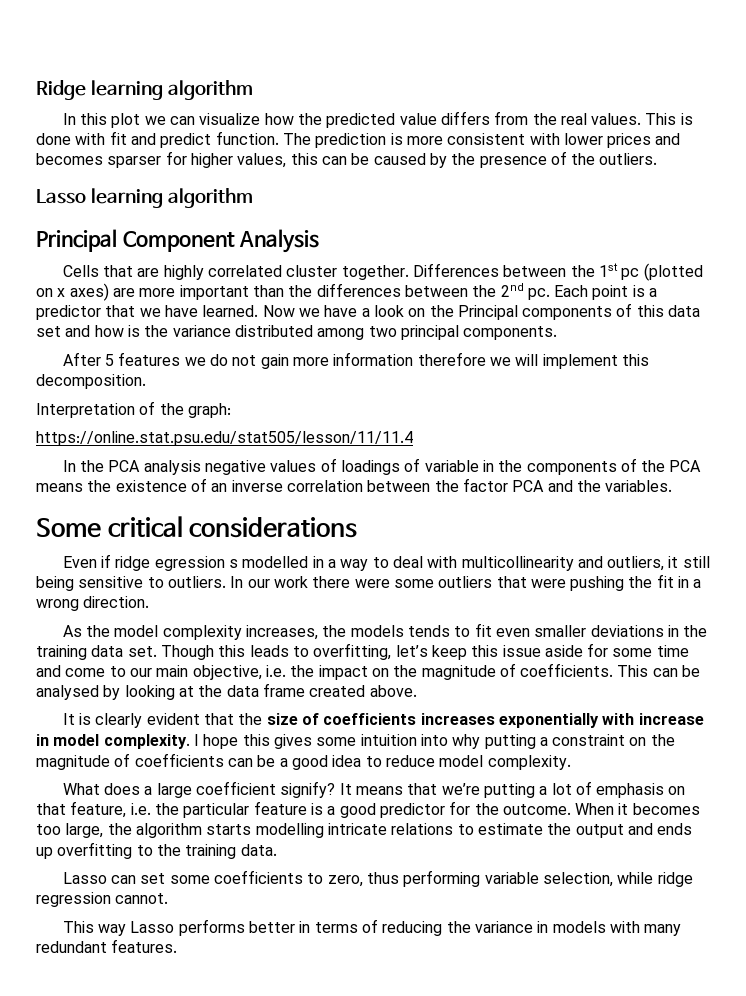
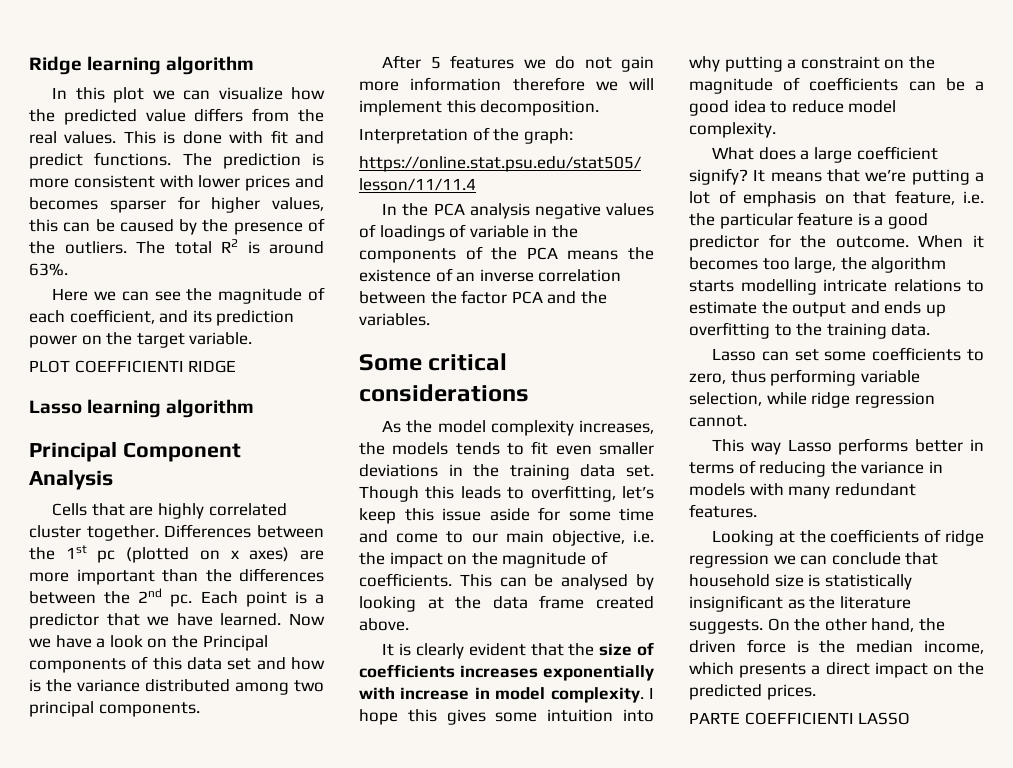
[215,131,279,145] function. -> [94,152,172,166] functions.
(658, 159) none -> [136,239,324,254] [29,263,68,276] [52,287,326,304] [29,309,295,326] [29,332,253,348] [29,360,237,373] The total R2 is around 63%. // Here we can see the magnitude of each coefficient, and its prediction power on the target variable. // PLOT COEFFICIENTI RIDGE
[62,554,710,571] [36,574,702,591] [36,596,150,611] // Even if ridge egression s modelled in a way to deal with multicollinearity and outliers, it still being sensitive to outliers. In our work there were some outliers that were pushing the fit in a wrong direction. -> (529, 393) none
(178, 946) none -> [712,529,984,546] [689,552,939,568] [689,574,912,590] [689,595,911,612] [689,618,945,634] [689,639,984,654] [689,662,984,678] [689,684,816,700] [689,712,911,725] // Looking at the coefficients of ridge regression we can conclude that household size is statistically insignificant as the literature suggests. On the other hand, the driven force is the median income, which presents a direct impact on the predicted prices. // PARTE COEFFICIENTI LASSO

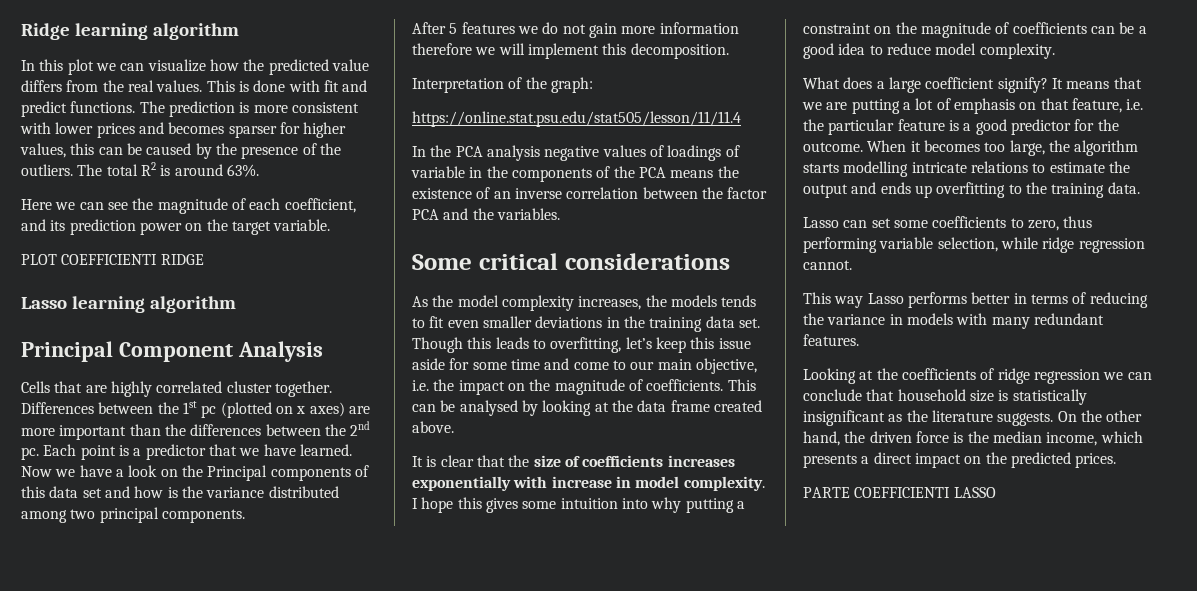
[415,643,526,659] clearly evident -> [440,455,474,467] clear
[865,169,907,182] we’re -> [802,102,848,110] we are

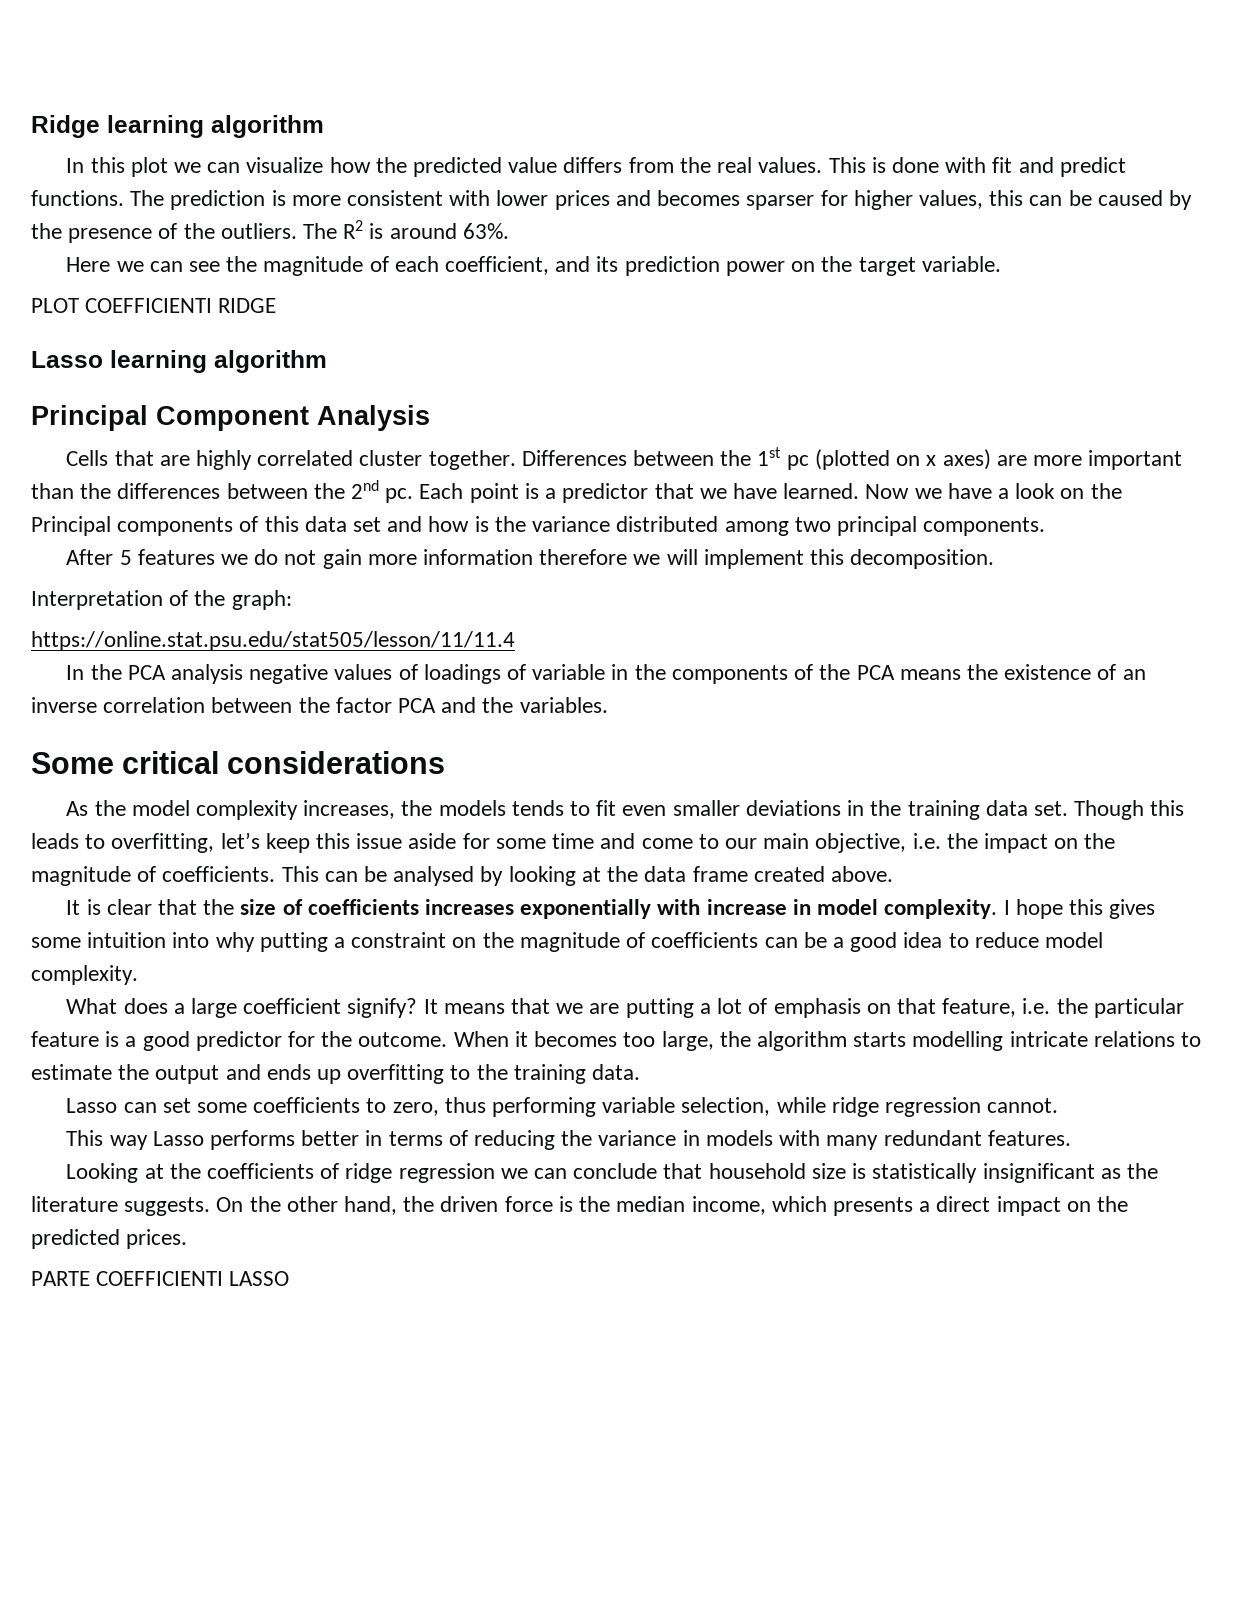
[106,164,138,176] total -> (338, 231) none

